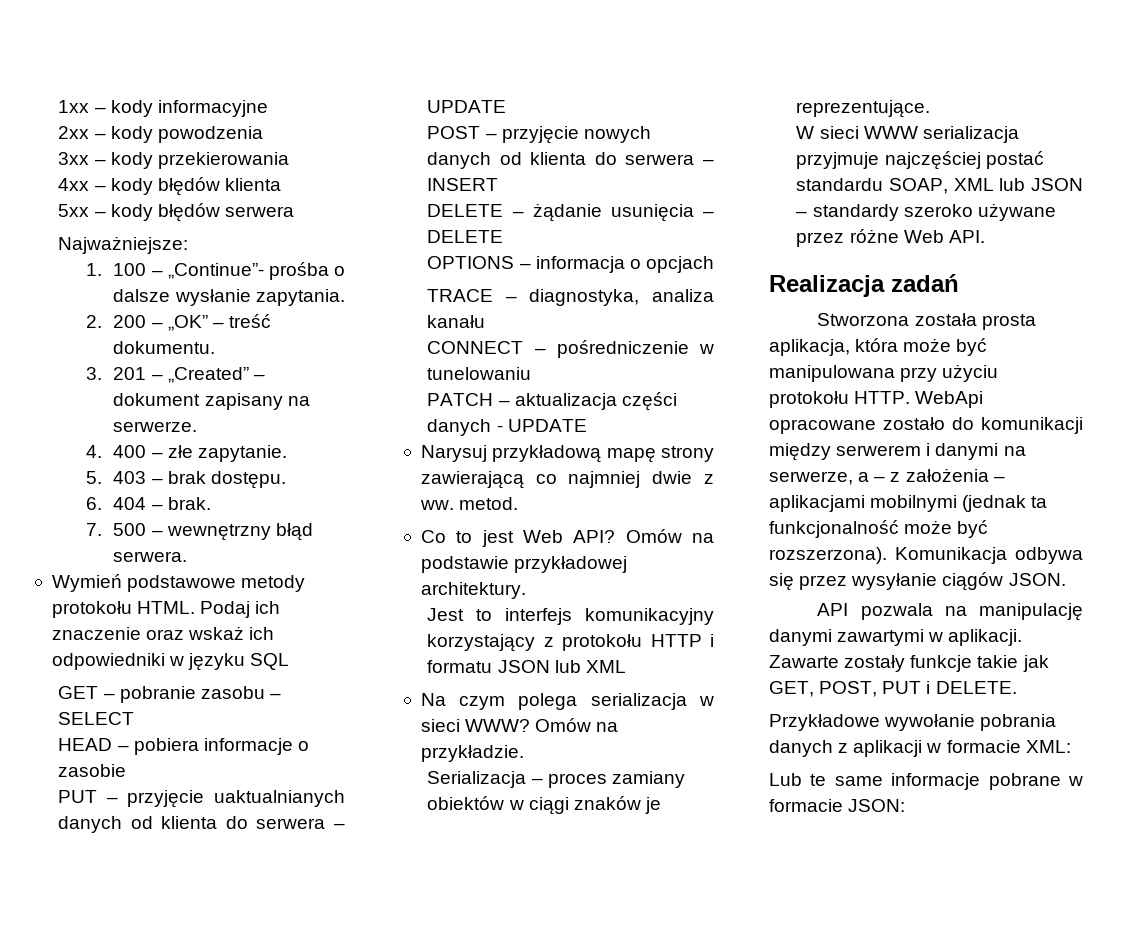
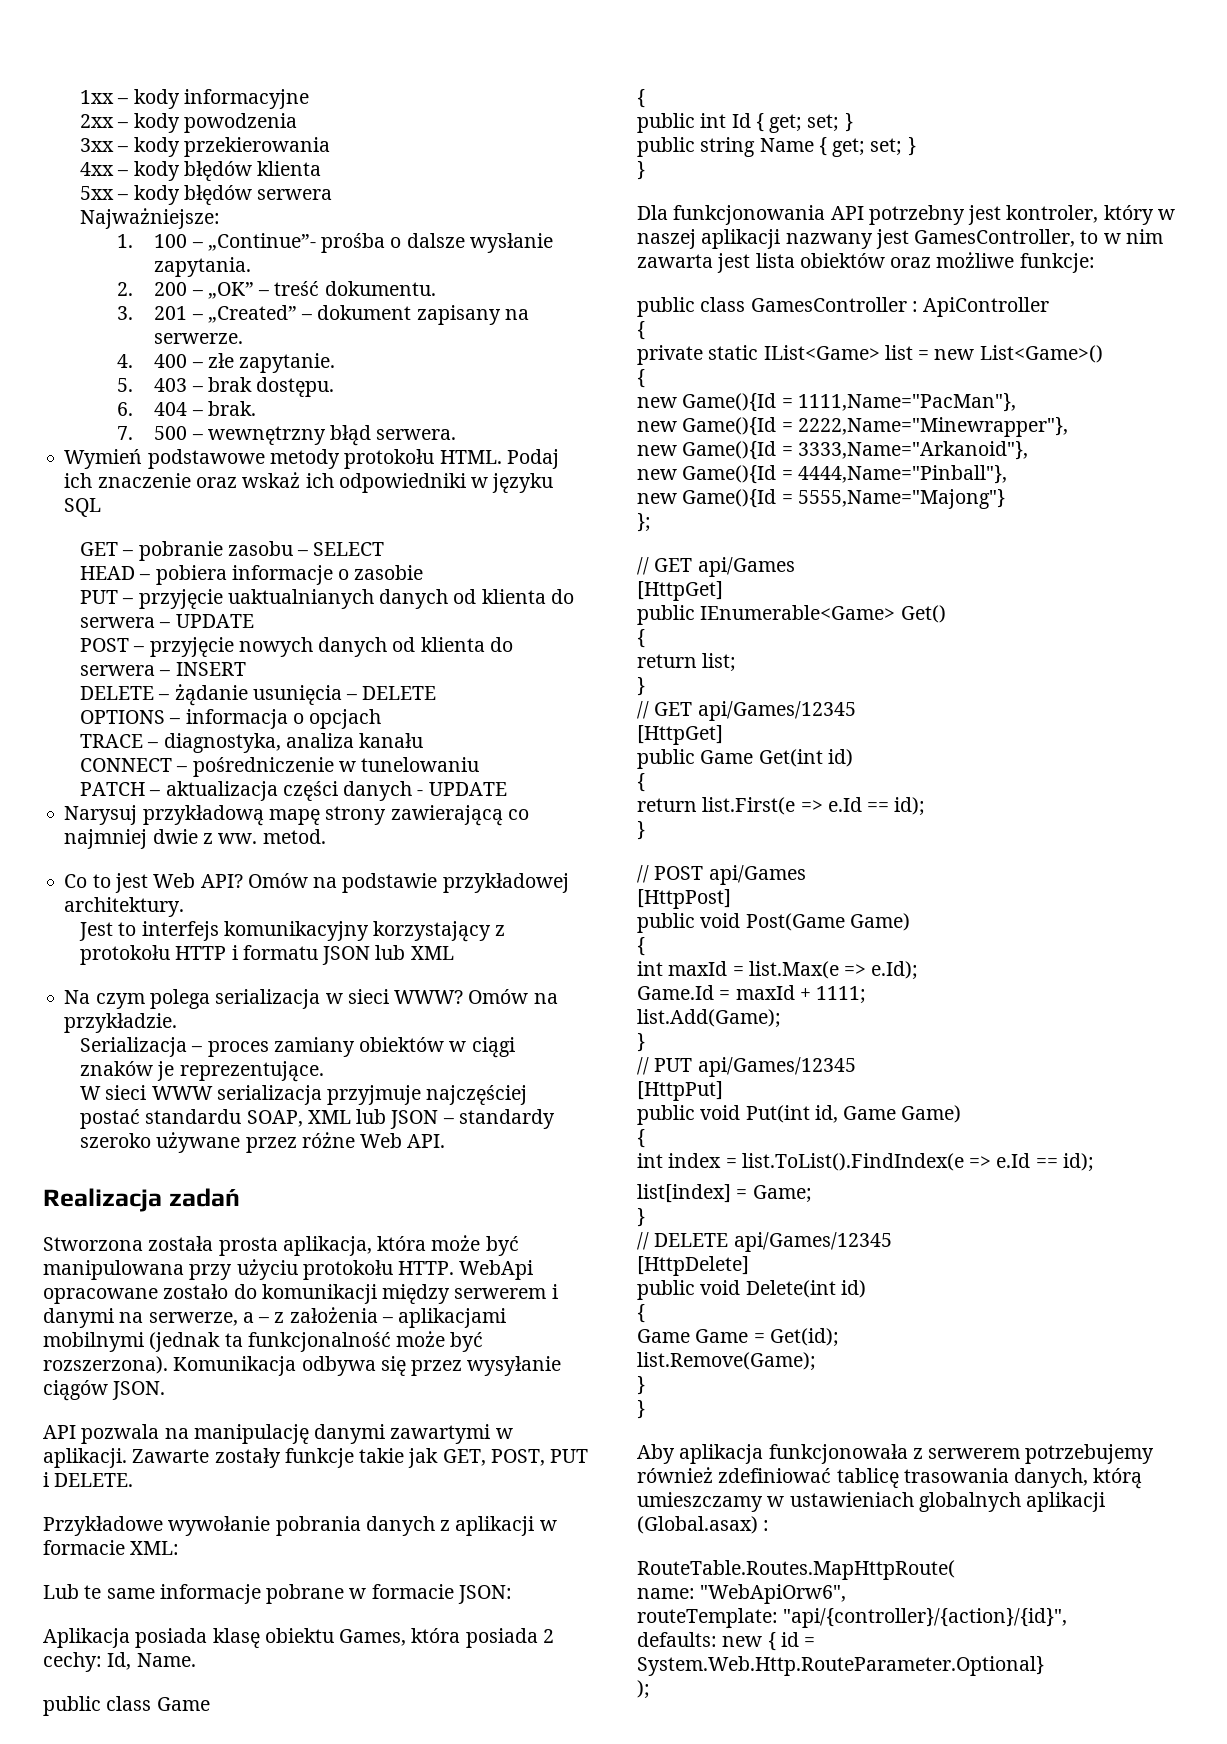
(906, 805) none -> [43,1628,554,1648] [43,1652,196,1672] [43,1696,210,1716] [637,89,645,108] [637,113,853,133] [637,137,916,157] [637,161,645,180] [637,205,1175,225] [637,229,1163,249] [637,252,1095,273] [637,297,1050,317] [637,321,645,340] [637,345,1103,365] [637,369,645,388] [637,393,1016,412] [637,417,1068,437] [637,441,1028,460] [637,465,1007,484] [637,489,1005,509] [637,513,651,532] [637,557,795,577] [637,581,723,601] [637,605,946,625] [637,629,645,648] [637,653,737,672] [637,677,645,696] [637,701,856,721] [637,725,723,745] [637,749,853,769] [637,773,645,792] [637,797,926,816] [637,821,645,840] [637,865,806,885] [637,889,731,909] [637,913,910,933] [637,937,645,956] [637,961,919,980] [637,985,867,1004] [637,1009,781,1028] [637,1033,645,1052] [637,1057,856,1077] [637,1081,723,1101] [637,1105,962,1125] [637,1129,645,1148] [637,1153,1094,1172] [637,1184,812,1203] [637,1208,645,1227] [637,1232,892,1252] [637,1256,749,1276] [637,1280,866,1300] [637,1304,645,1323] [637,1328,839,1347] [637,1352,816,1371] [637,1376,645,1395] [637,1400,645,1419] [637,1444,1155,1464] [637,1467,1143,1489] [637,1492,1106,1512] [637,1516,770,1534] [637,1560,955,1580] [637,1584,847,1604] [637,1608,1068,1628] [637,1632,816,1651] [637,1656,1044,1676] [637,1680,650,1699] // Aplikacja posiada klasę obiektu Games, która posiada 2 cechy: Id, Name. // public class Game // { // public int Id { get; set; } // public string Name { get; set; } // } // Dla funkcjonowania API potrzebny jest kontroler, który w naszej aplikacji nazwany jest GamesController, to w nim zawarta jest lista obiektów oraz możliwe funkcje: // public class GamesController : ApiController // { // private static IList<Game> list = new List<Game>() // { // new Game(){Id = 1111,Name="PacMan"}, // new Game(){Id = 2222,Name="Minewrapper"}, // new Game(){Id = 3333,Name="Arkanoid"}, // new Game(){Id = 4444,Name="Pinball"}, // new Game(){Id = 5555,Name="Majong"} // }; // // GET api/Games // [HttpGet] // public IEnumerable<Game> Get() // { // return list; // } // // GET api/Games/12345 // [HttpGet] // public Game Get(int id) // { // return list.First(e => e.Id == id); // } // // POST api/Games // [HttpPost] // public void Post(Game Game) // { // int maxId = list.Max(e => e.Id); // Game.Id = maxId + 1111; // list.Add(Game); // } // // PUT api/Games/12345 // [HttpPut] // public void Put(int id, Game Game) // { // int index = list.ToList().FindIndex(e => e.Id == id); // list[index] = Game; // } // // DELETE api/Games/12345 // [HttpDelete] // public void Delete(int id) // { // Game Game = Get(id); // list.Remove(Game); // } // } // Aby aplikacja funkcjonowała z serwerem potrzebujemy również zdefiniować tablicę trasowania danych, którą umieszczamy w ustawieniach globalnych aplikacji (Global.asax) : // RouteTable.Routes.MapHttpRoute( // name: "WebApiOrw6", // routeTemplate: "api/{controller}/{action}/{id}", // defaults: new { id = System.Web.Http.RouteParameter.Optional} // );

